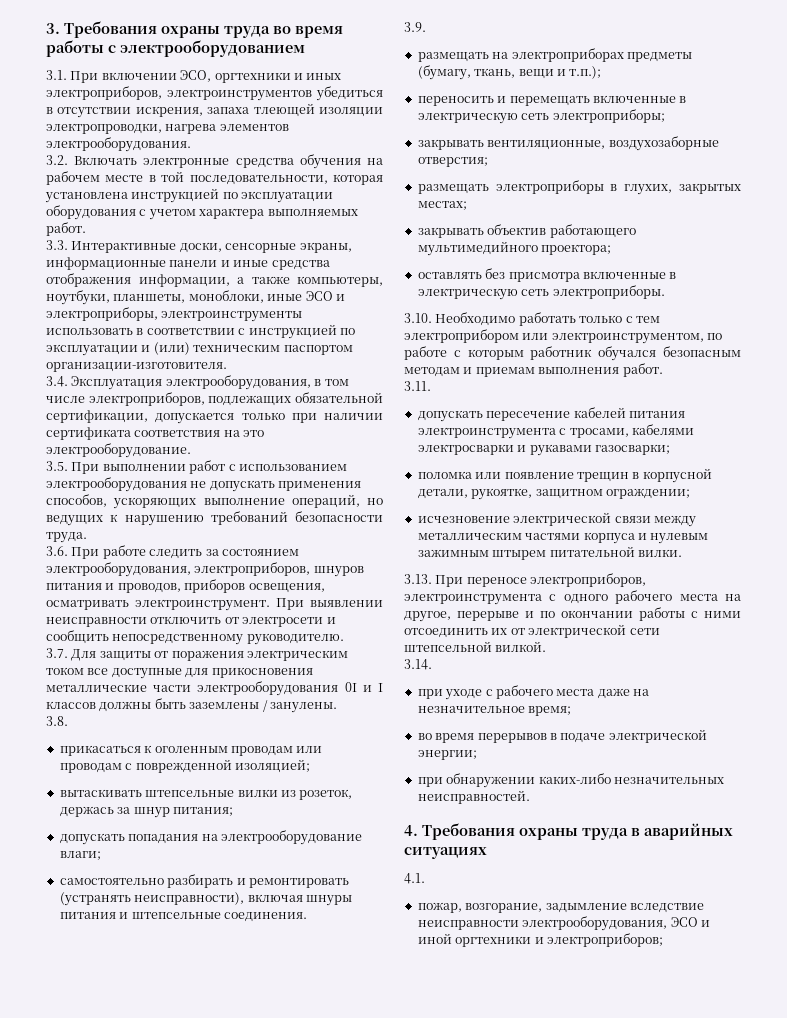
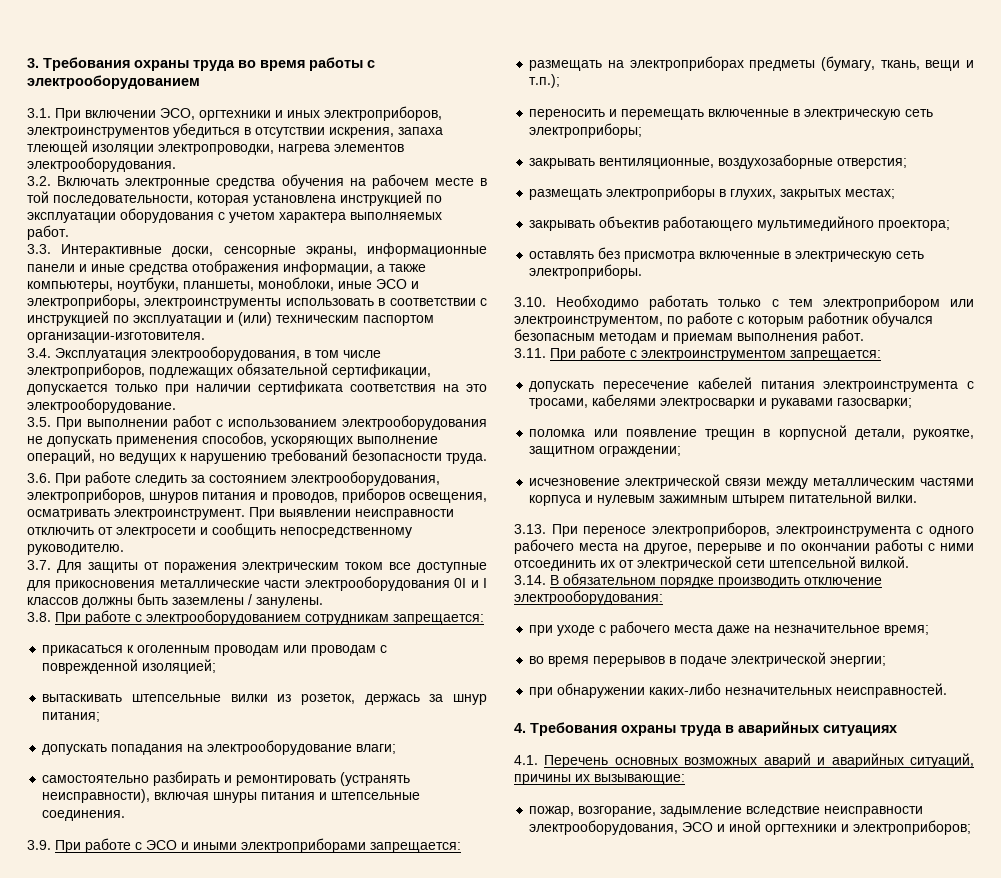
(68, 721) none -> [55,610,484,625] При работе с электрооборудованием сотрудникам запрещается:
(426, 27) none -> [55,838,461,853] При работе с ЭСО и иными электроприборами запрещается:
(431, 386) none -> [550,346,881,361] При работе с электроинструментом запрещается:
(432, 664) none -> [550,573,882,588] [514,590,663,605] В обязательном порядке производить отключение электрооборудования:
(425, 878) none -> [544,753,974,768] [514,774,685,785] Перечень основных возможных аварий и аварийных ситуаций, причины их вызывающие:

